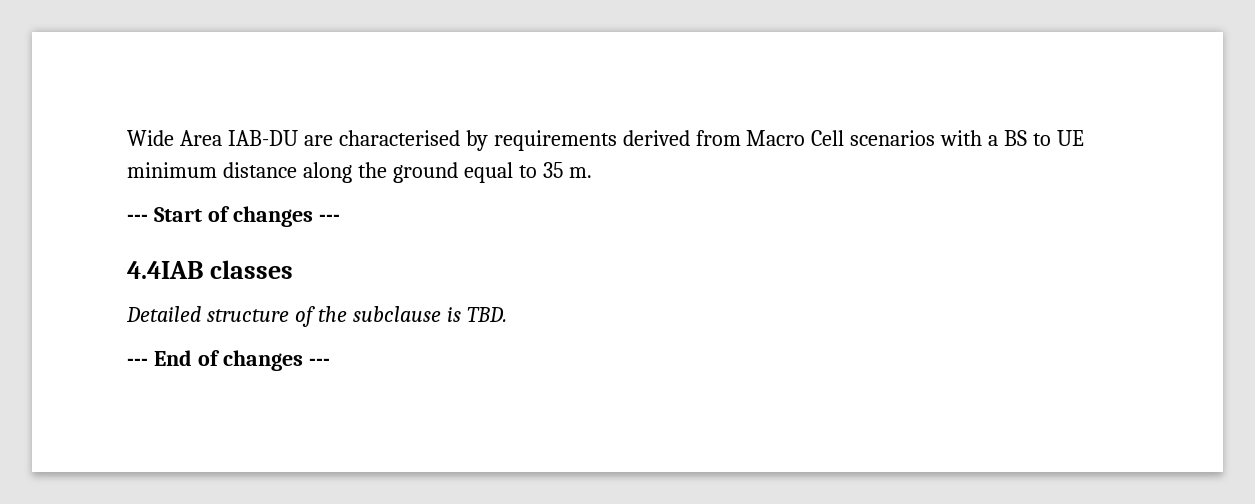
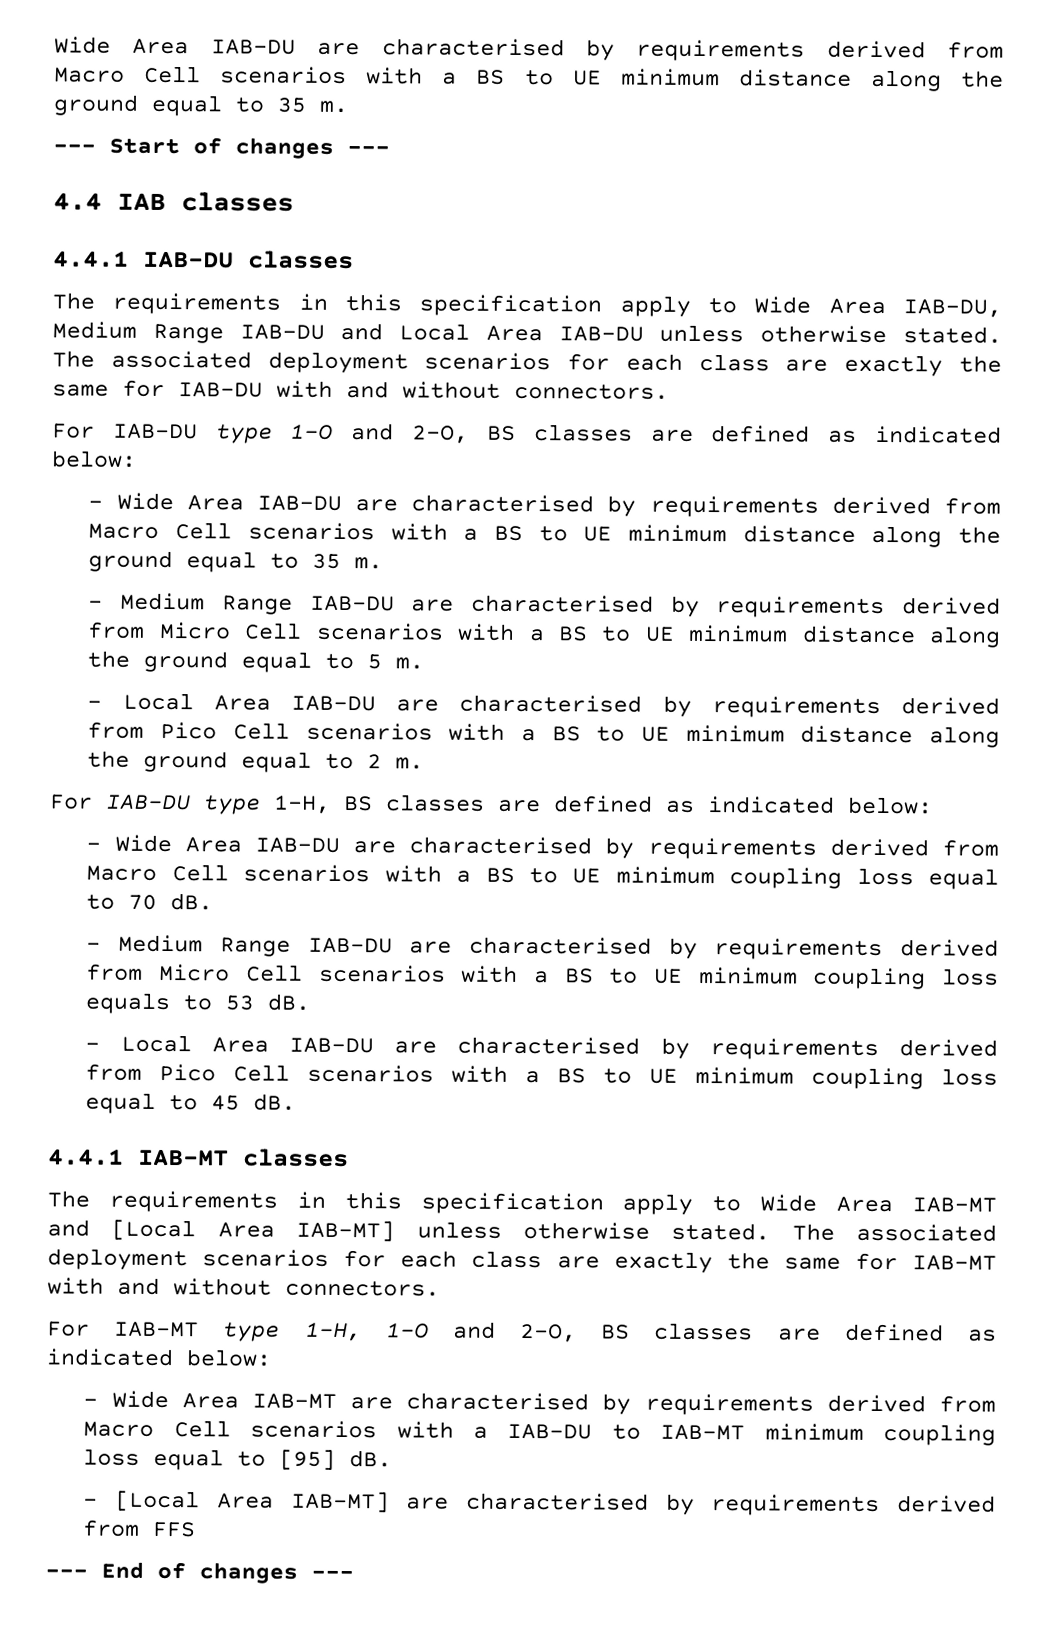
[127,260,293,279] [126,306,507,327] 4.4IAB classes // Detailed structure of the subclause is TBD. -> [53,192,294,212] [53,250,354,270] [52,292,1003,318] [52,321,1003,344] [52,350,1003,377] [52,379,669,400] [52,423,1003,444] [51,450,137,468] [88,492,1001,518] [88,522,1001,548] [88,550,384,573] [88,592,1001,619] [87,621,1002,648] [87,650,425,673] [87,692,1000,718] [87,721,1000,748] [87,750,425,773] [50,794,933,815] [86,834,999,860] [86,864,1000,890] [86,893,214,911] [86,934,999,961] [86,963,999,990] [85,992,311,1015] [85,1034,998,1060] [85,1063,998,1090] [85,1092,297,1114] [48,1148,349,1168] [47,1190,998,1215] [47,1219,997,1242] [47,1248,998,1274] [47,1277,440,1297] [47,1321,997,1343] [46,1348,272,1367] [83,1390,996,1416] [83,1420,997,1446] [83,1448,393,1471] [83,1490,996,1516] [82,1519,197,1538] 4.4 IAB classes // 4.4.1 IAB-DU classes // The requirements in this specification apply to Wide Area IAB-DU, Medium Range IAB-DU and Local Area IAB-DU unless otherwise stated. The associated deployment scenarios for each class are exactly the same for IAB-DU with and without connectors. // For IAB-DU type 1-O and 2-O, BS classes are defined as indicated below: // - Wide Area IAB-DU are characterised by requirements derived from Macro Cell scenarios with a BS to UE minimum distance along the ground equal to 35 m. // - Medium Range IAB-DU are characterised by requirements derived from Micro Cell scenarios with a BS to UE minimum distance along the ground equal to 5 m. // - Local Area IAB-DU are characterised by requirements derived from Pico Cell scenarios with a BS to UE minimum distance along the ground equal to 2 m. // For IAB-DU type 1-H, BS classes are defined as indicated below: // - Wide Area IAB-DU are characterised by requirements derived from Macro Cell scenarios with a BS to UE minimum coupling loss equal to 70 dB. // - Medium Range IAB-DU are characterised by requirements derived from Micro Cell scenarios with a BS to UE minimum coupling loss equals to 53 dB. // - Local Area IAB-DU are characterised by requirements derived from Pico Cell scenarios with a BS to UE minimum coupling loss equal to 45 dB. // 4.4.1 IAB-MT classes // The requirements in this specification apply to Wide Area IAB-MT and [Local Area IAB-MT] unless otherwise stated. The associated deployment scenarios for each class are exactly the same for IAB-MT with and without connectors. // For IAB-MT type 1-H, 1-O and 2-O, BS classes are defined as indicated below: // - Wide Area IAB-MT are characterised by requirements derived from Macro Cell scenarios with a IAB-DU to IAB-MT minimum coupling loss equal to [95] dB. // - [Local Area IAB-MT] are characterised by requirements derived from FFS

